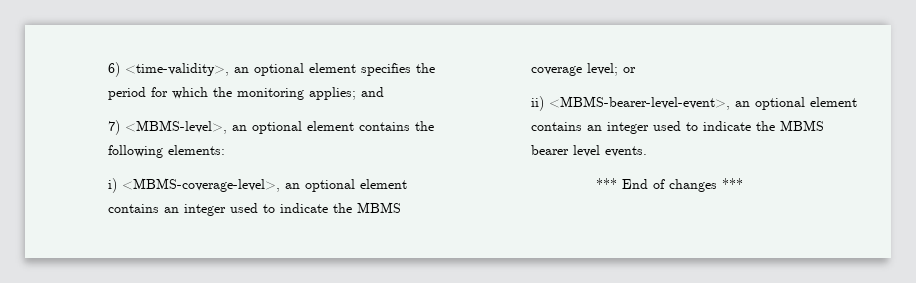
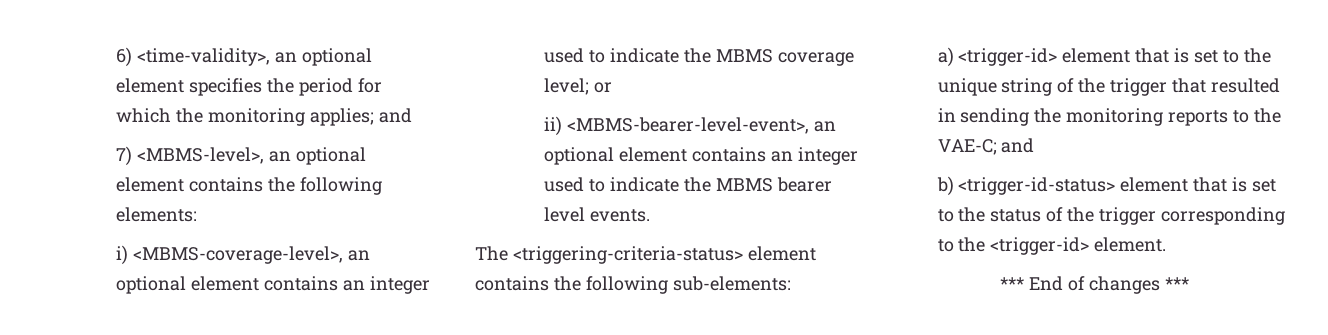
(647, 151) none -> [475,246,816,264] [475,276,791,294] [937,47,1271,67] [937,78,1280,96] [937,108,1281,126] [937,138,1035,155] [936,176,1276,196] [937,207,1285,225] [937,237,1167,255] // The <triggering-criteria-status> element contains the following sub-elements: // a) <trigger-id> element that is set to the unique string of the trigger that resulted in sending the monitoring reports to the VAE-C; and // b) <trigger-id-status> element that is set to the status of the trigger corresponding to the <trigger-id> element.

